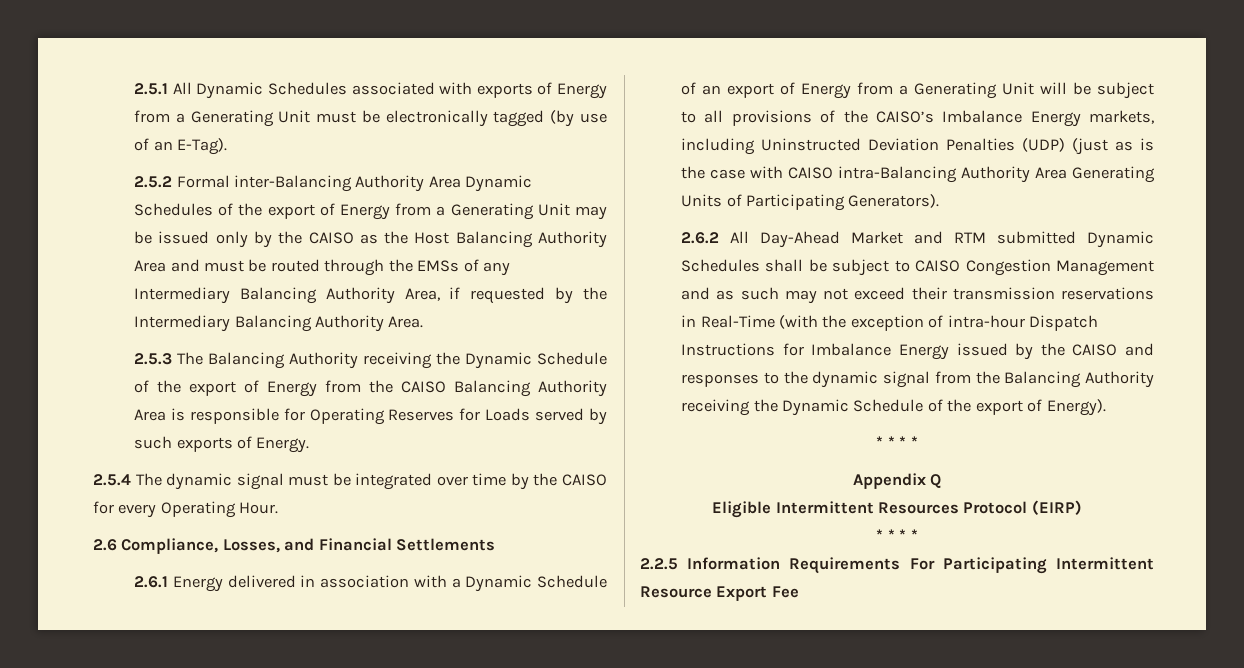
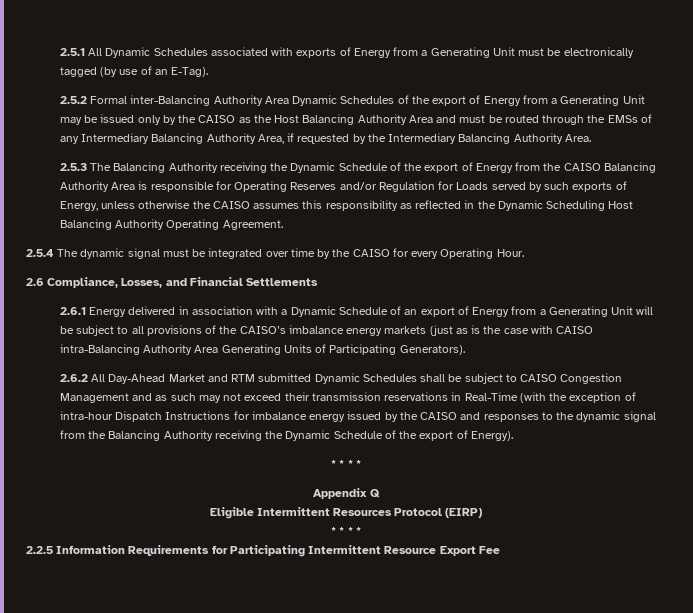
(455, 415) none -> [339,181,435,192] and/or Regulation
[256,437,310,453] Energy. -> [59,200,634,211] [59,219,283,230] Energy, unless otherwise the CAISO assumes this responsibility as reflected in the Dynamic Scheduling Host Balancing Authority Operating Agreement.
[942,110,1154,127] [681,138,1066,155] Imbalance Energy markets, including Uninstructed Deviation Penalties (UDP) -> [288,325,427,336] imbalance energy markets
[811,343,949,360] Imbalance Energy -> [251,411,346,422] imbalance energy
[909,558,935,570] For -> [211,545,228,554] for

